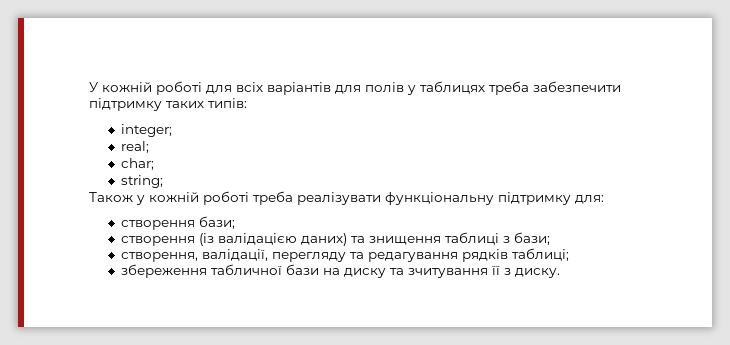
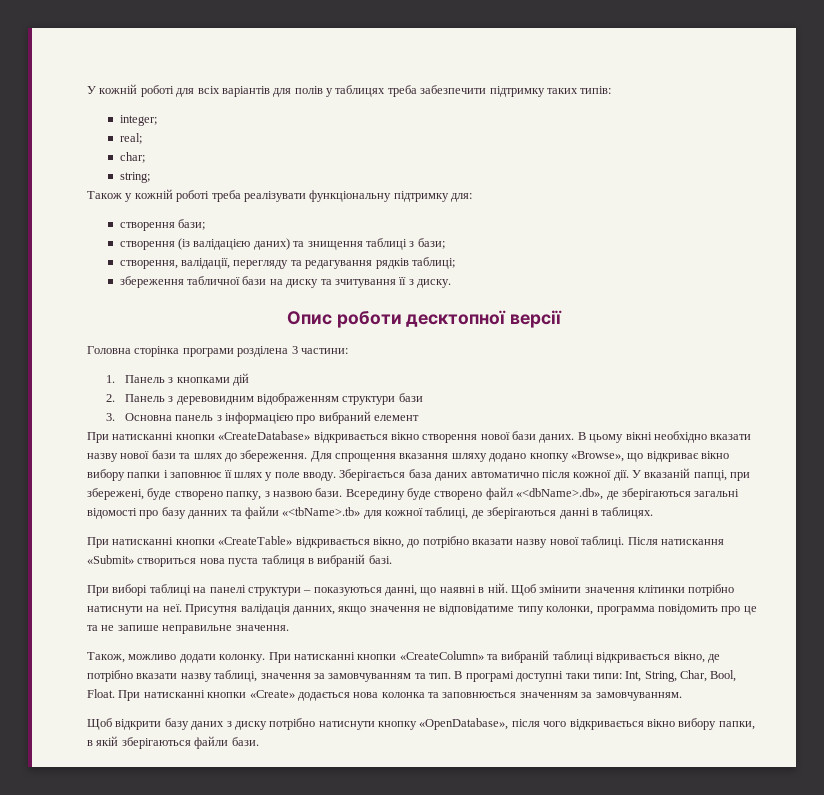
(561, 273) none -> [286,310,563,328] [87,346,348,357] [105,373,249,386] [105,393,423,405] [105,411,420,424] [87,431,752,443] [87,450,729,462] [87,468,751,481] [87,487,740,500] [87,506,654,519] [87,536,724,548] [87,554,392,567] [87,583,735,596] [87,604,757,615] [87,625,289,634] [87,650,720,663] [87,670,737,682] [87,689,682,701] [87,718,755,730] [87,736,259,749] // Опис роботи десктопної версії // Головна сторінка програми розділена 3 частини: // 1. Панель з кнопками дій // 2. Панель з деревовидним відображенням структури бази // 3. Основна панель з інформацією про вибраний елемент // При натисканні кнопки «CreateDatabase» відкривається вікно створення нової бази даних. В цьому вікні необхідно вказати назву нової бази та шлях до збереження. Для спрощення вказання шляху додано кнопку «Browse», що відкриває вікно вибору папки і заповнює її шлях у поле вводу. Зберігається база даних автоматично після кожної дії. У вказаній папці, при збережені, буде створено папку, з назвою бази. Всередину буде створено файл «<dbName>.db», де зберігаються загальні відомості про базу данних та файли «<tbName>.tb» для кожної таблиці, де зберігаються данні в таблицях. // При натисканні кнопки «CreateTable» відкривається вікно, до потрібно вказати назву нової таблиці. Після натискання «Submit» створиться нова пуста таблиця в вибраній базі. // При виборі таблиці на панелі структури – показуються данні, що наявні в ній. Щоб змінити значення клітинки потрібно натиснути на неї. Присутня валідація данних, якщо значення не відповідатиме типу колонки, программа повідомить про це та не запише неправильне значення. // Також, можливо додати колонку. При натисканні кнопки «CreateColumn» та вибраній таблиці відкривається вікно, де потрібно вказати назву таблиці, значення за замовчуванням та тип. В програмі доступні таки типи: Int, String, Char, Bool, Float. При натисканні кнопки «Create» додається нова колонка та заповнюється значенням за замовчуванням. // Щоб відкрити базу даних з диску потрібно натиснути кнопку «OpenDatabase», після чого відкривається вікно вибору папки, в якій зберігаються файли бази.

